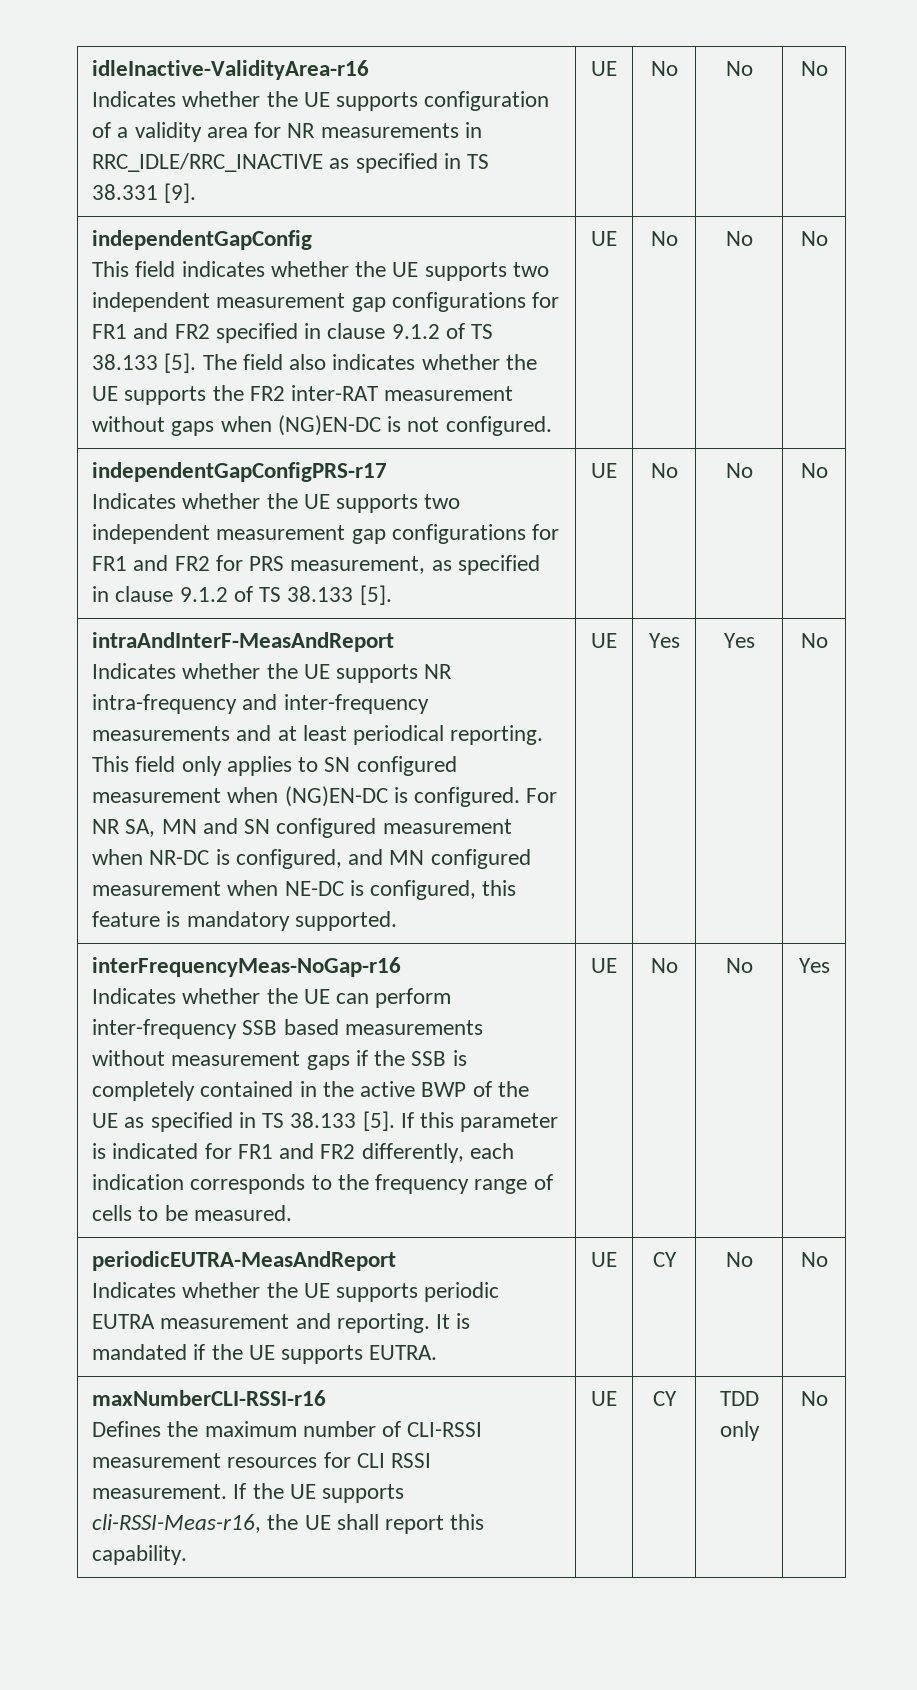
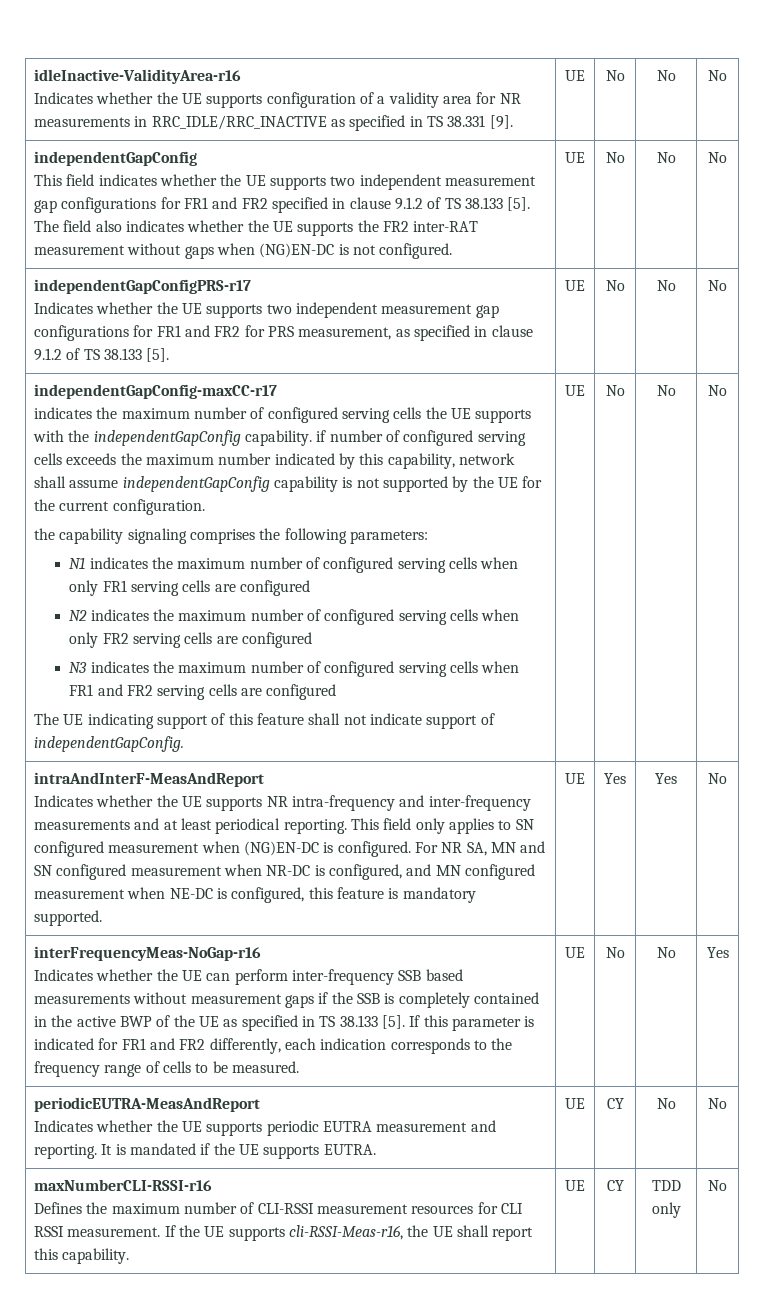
(828, 470) none -> [34,384,278,399] [34,407,532,423] [33,430,526,446] [34,453,516,469] [34,476,543,492] [34,499,205,515] [34,528,429,544] [69,557,519,573] [69,580,311,596] [69,609,520,625] [69,632,313,648] [69,661,520,677] [69,684,337,700] [34,713,495,729] [34,736,185,752] [565,385,585,396] [605,385,625,396] [656,385,676,396] [708,385,727,396] // independentGapConfig-maxCC-r17 // indicates the maximum number of configured serving cells the UE supports with the independentGapConfig capability. if number of configured serving cells exceeds the maximum number indicated by this capability, network shall assume independentGapConfig capability is not supported by the UE for the current configuration. // the capability signaling comprises the following parameters: // N1 indicates the maximum number of configured serving cells when only FR1 serving cells are configured // N2 indicates the maximum number of configured serving cells when only FR2 serving cells are configured // N3 indicates the maximum number of configured serving cells when FR1 and FR2 serving cells are configured // The UE indicating support of this feature shall not indicate support of independentGapConfig. | UE | No | No | No

